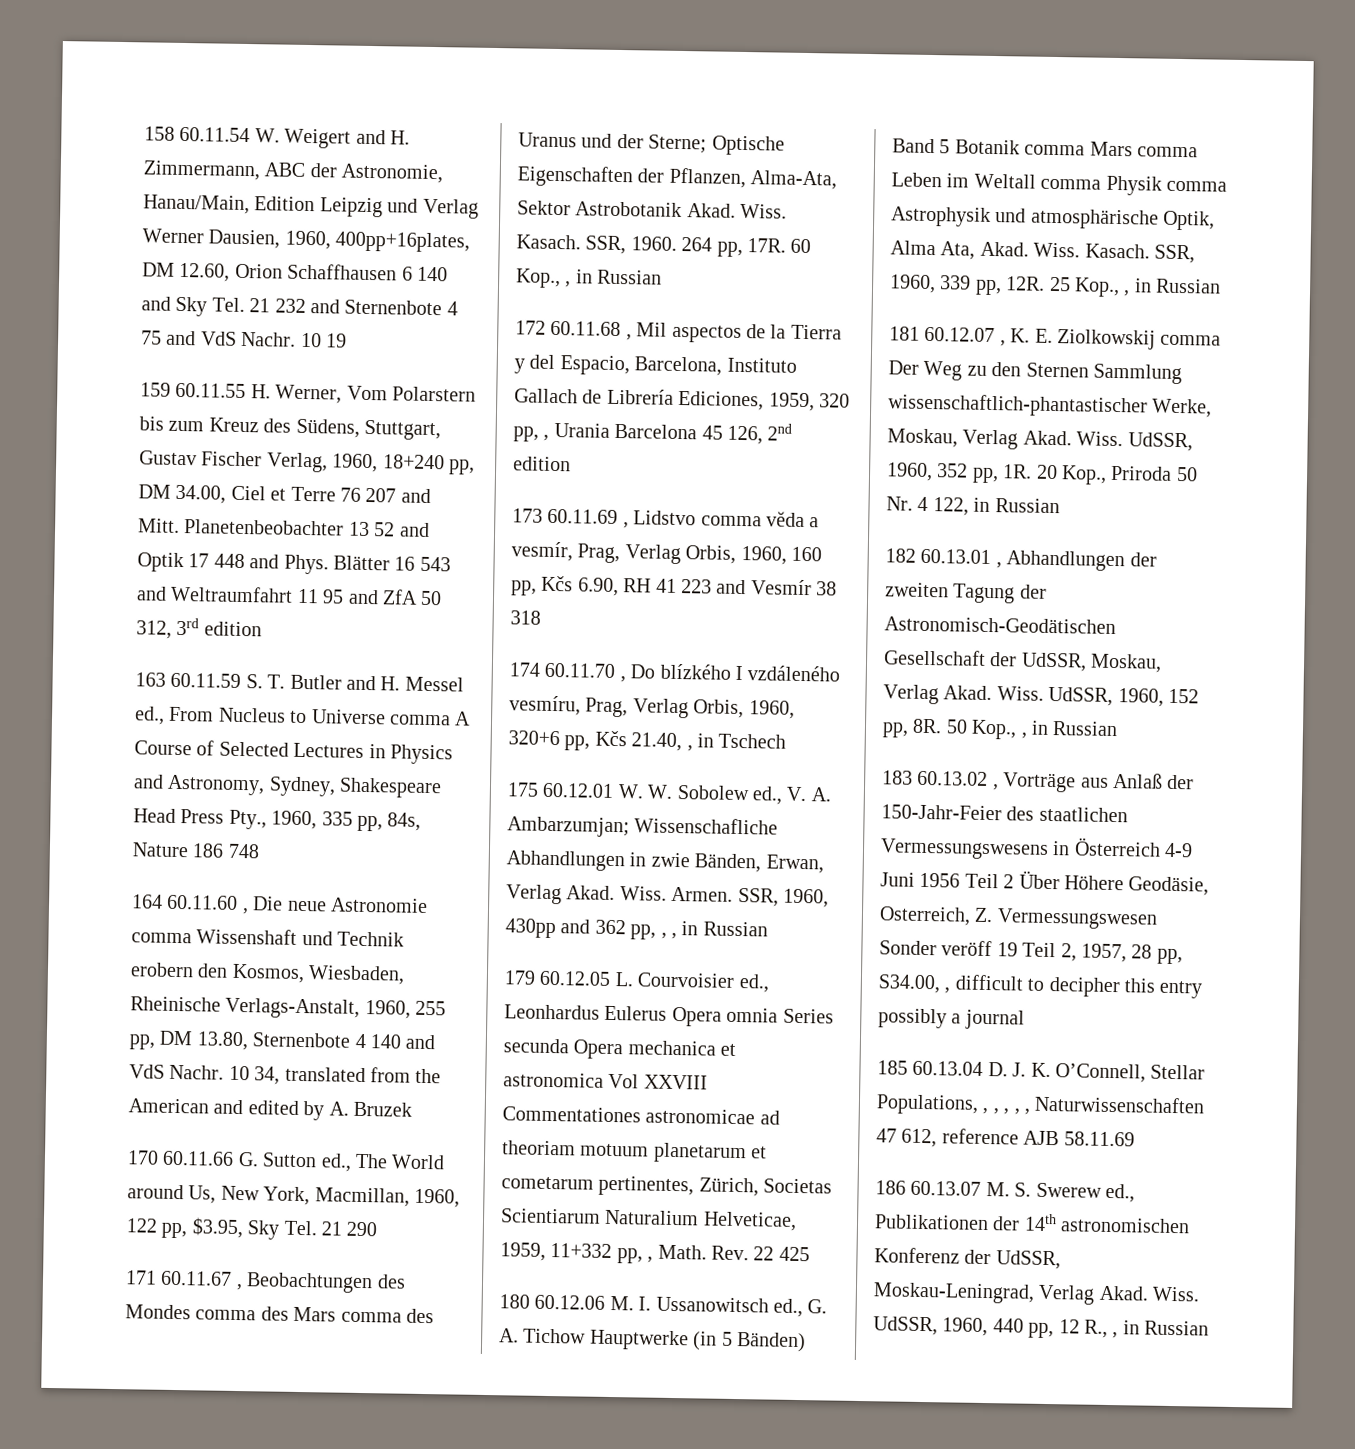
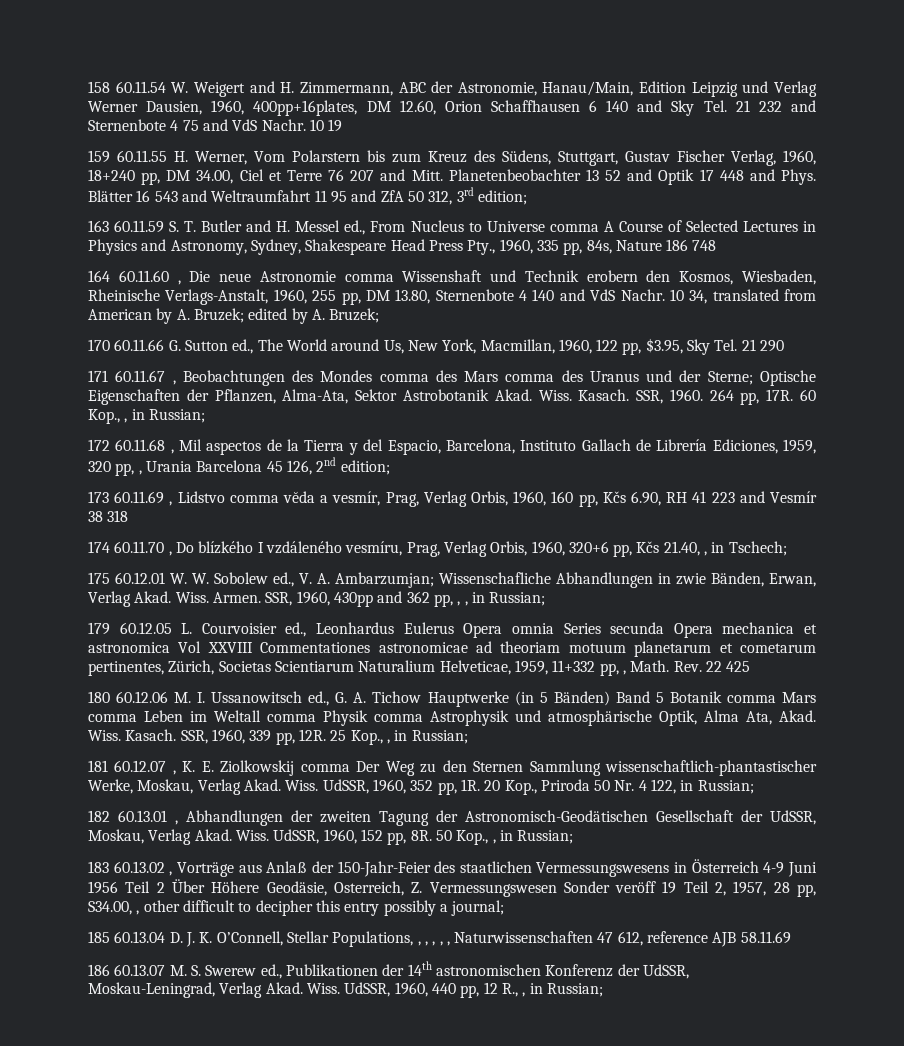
[203,621,262,637] edition -> [477,190,527,205] edition;
[415,1068,442,1084] [128,1098,244,1115] the American and -> [88,308,244,324] American by A. Bruzek;
[353,1101,412,1117] Bruzek -> [329,308,380,323] Bruzek;
[597,269,663,285] Russian -> [148,409,205,423] Russian;
[513,456,571,472] edition -> [340,460,390,475] edition;
[718,733,787,749] Tschech -> [728,541,787,556] Tschech;
[702,921,768,937] Russian -> [489,592,546,606] Russian;
[1155,278,1222,294] Russian -> [411,730,468,744] Russian;
[994,498,1060,514] Russian -> [697,780,754,794] Russian;
[1052,721,1119,737] Russian -> [517,830,574,844] Russian;
(951, 990) none -> [143,900,180,912] other
[964,1009,1025,1030] journal -> [451,900,505,916] journal;
[1144,1320,1210,1336] Russian -> [546,983,603,997] Russian;

